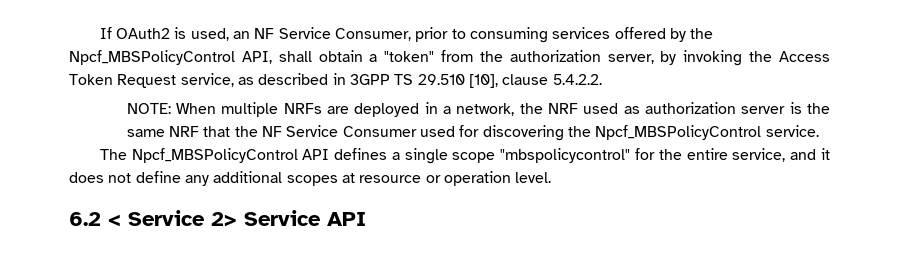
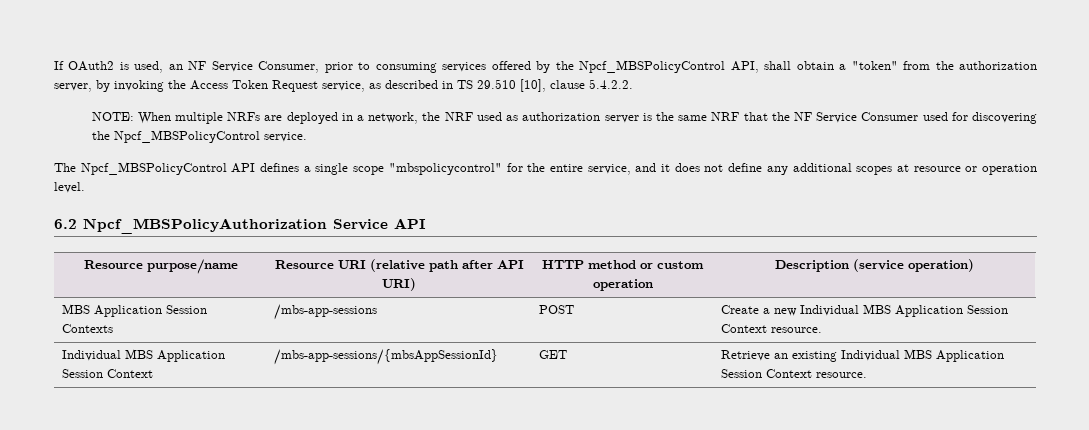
[349,74,390,85] 3GPP -> (453, 85) none
[108,210,237,227] < Service 2> -> [83,218,327,234] Npcf_MBSPolicyAuthorization
(366, 219) none -> [83,259,238,274] [274,259,524,272] [382,278,416,291] [542,260,704,269] [592,279,653,291] [774,259,974,272] [61,304,207,317] [61,324,113,333] [273,304,377,320] [538,305,574,314] [720,304,1008,317] [720,324,822,333] [61,349,225,362] [61,369,153,378] [273,349,498,365] [538,350,567,359] [720,349,1004,362] [720,369,867,378] // Resource purpose/name | Resource URI (relative path after API URI) | HTTP method or custom operation | Description (service operation) // MBS Application Session Contexts | /mbs-app-sessions | POST | Create a new Individual MBS Application Session Context resource. // Individual MBS Application Session Context | /mbs-app-sessions/{mbsAppSessionId} | GET | Retrieve an existing Individual MBS Application Session Context resource.

